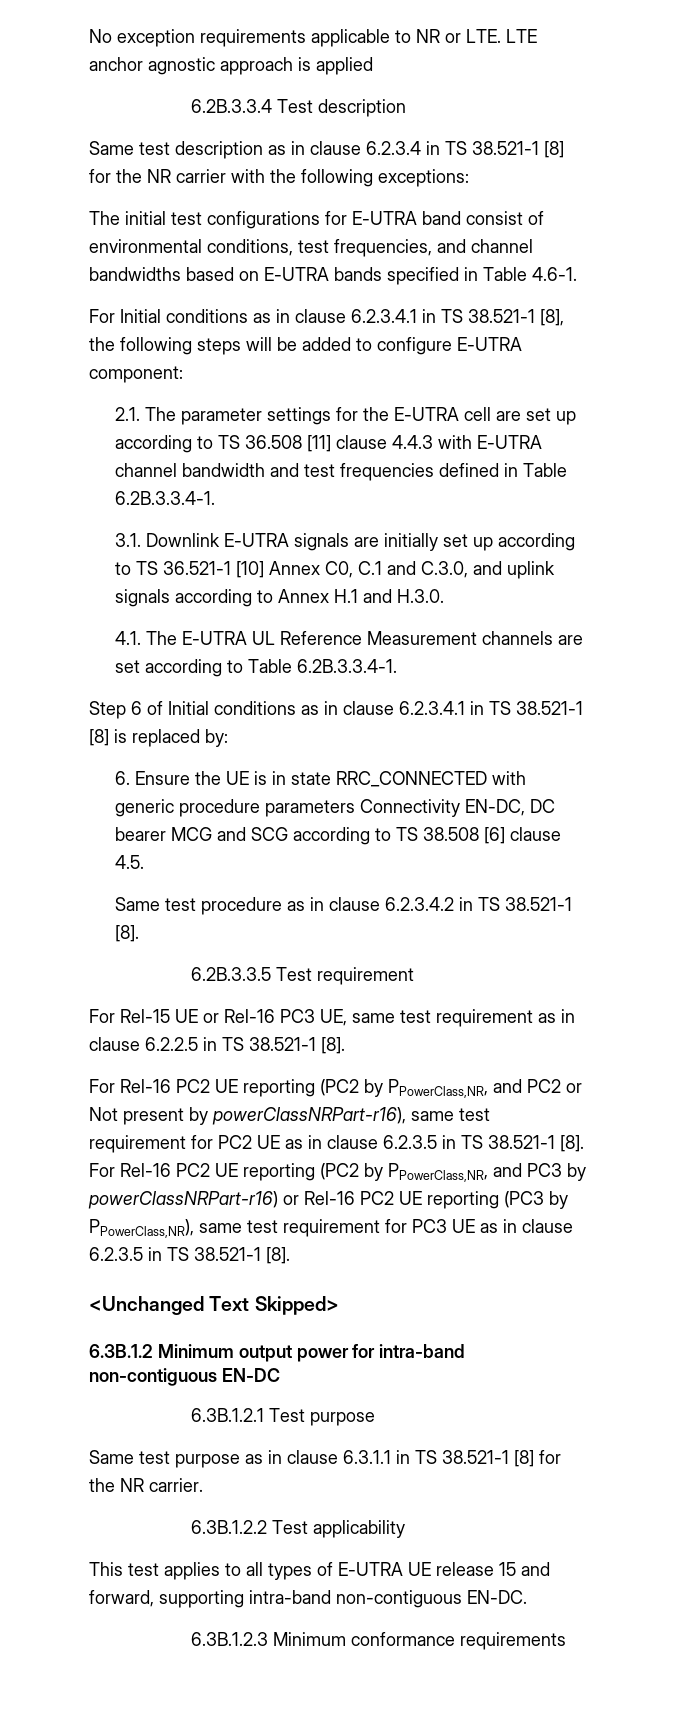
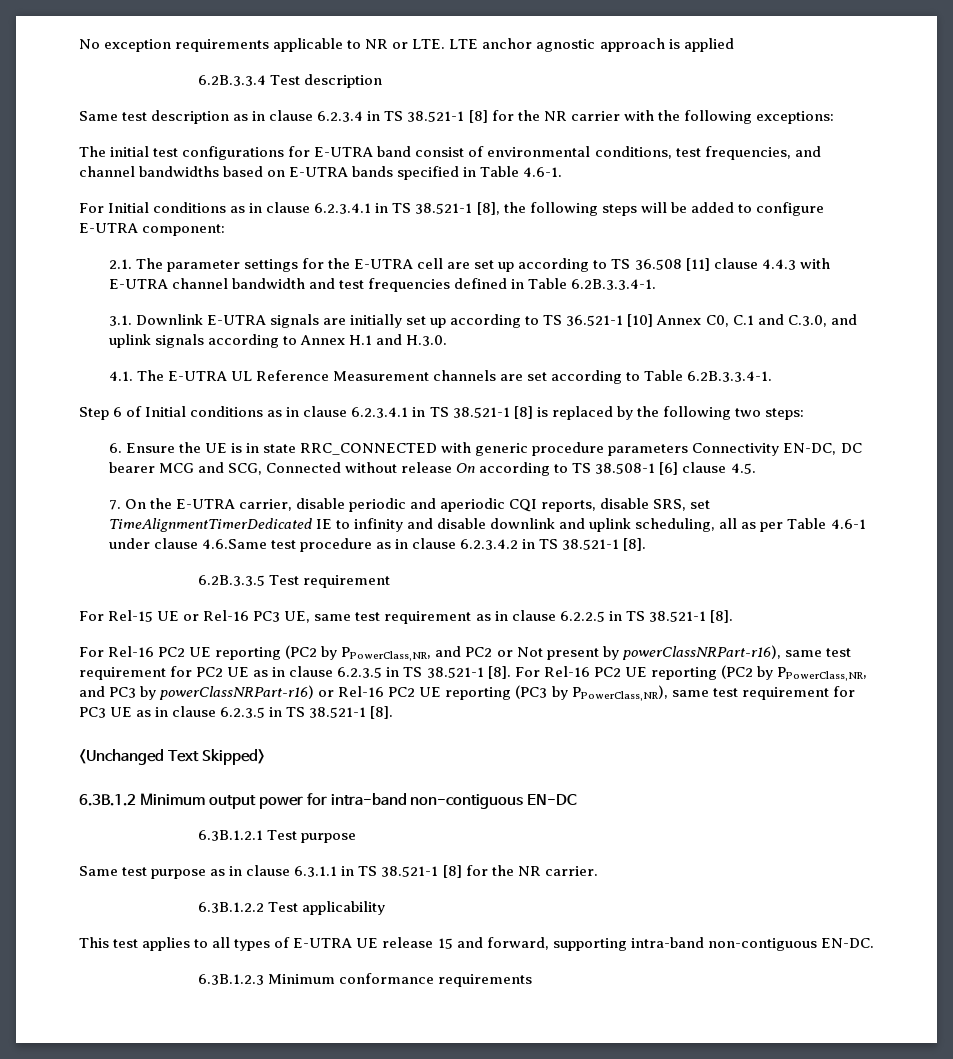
[205,729,228,747] by: -> [616,406,804,420] by the following two steps:
[250,827,479,845] SCG according to TS 38.508 -> [227,462,656,476] SCG, Connected without release On according to TS 38.508-1
[114,897,160,911] Same -> [108,498,711,512] [108,518,866,532] [108,538,267,549] 7. On the E-UTRA carrier, disable periodic and aperiodic CQI reports, disable SRS, set TimeAlignmentTimerDedicated IE to infinity and disable downlink and uplink scheduling, all as per Table 4.6-1 under clause 4.6.Same

